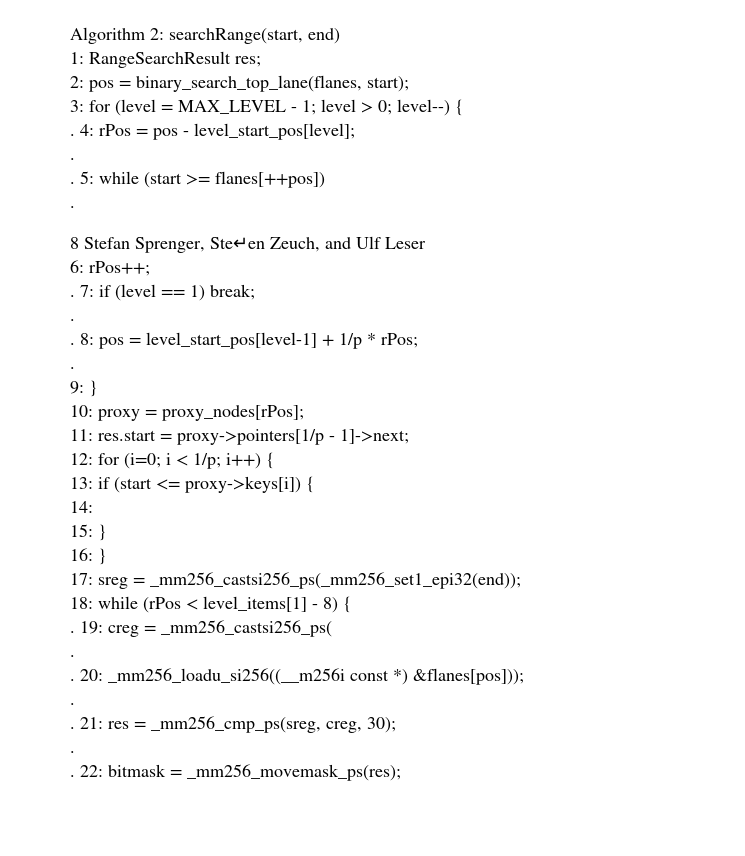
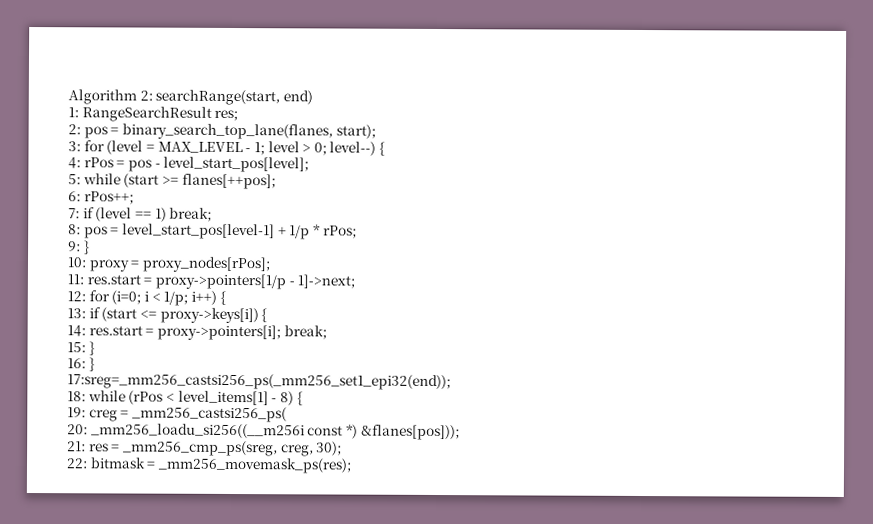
[70,134,75,136] . -> (386, 148) none
[70,158,75,160] [70,182,75,184] . // . -> (310, 164) none
[215,171,325,188] [70,206,75,208] [70,236,426,253] flanes[++pos]) // . // 8 Stefan Sprenger, Ste↵en Zeuch, and Ulf Leser -> [181,173,276,190] flanes[++pos];
[70,295,75,297] . -> (134, 198) none
[70,319,75,321] [70,343,75,345] . // . -> (213, 214) none
[70,367,75,369] // . -> (357, 232) none
(93, 507) none -> [88,324,327,341] res.start = proxy->pointers[i]; break;
[70,572,521,589] 17: sreg = _mm256_castsi256_ps(_mm256_set1_epi32(end)); -> [67,373,451,391] 17:sreg=_mm256_castsi256_ps(_mm256_set1_epi32(end));
[70,631,75,633] . -> (303, 398) none
[70,655,75,657] [70,679,75,681] . // . -> (287, 414) none
[70,703,75,705] [70,727,75,729] . // . -> (460, 432) none
[70,751,75,753] [70,775,75,777] . // . -> (343, 448) none

